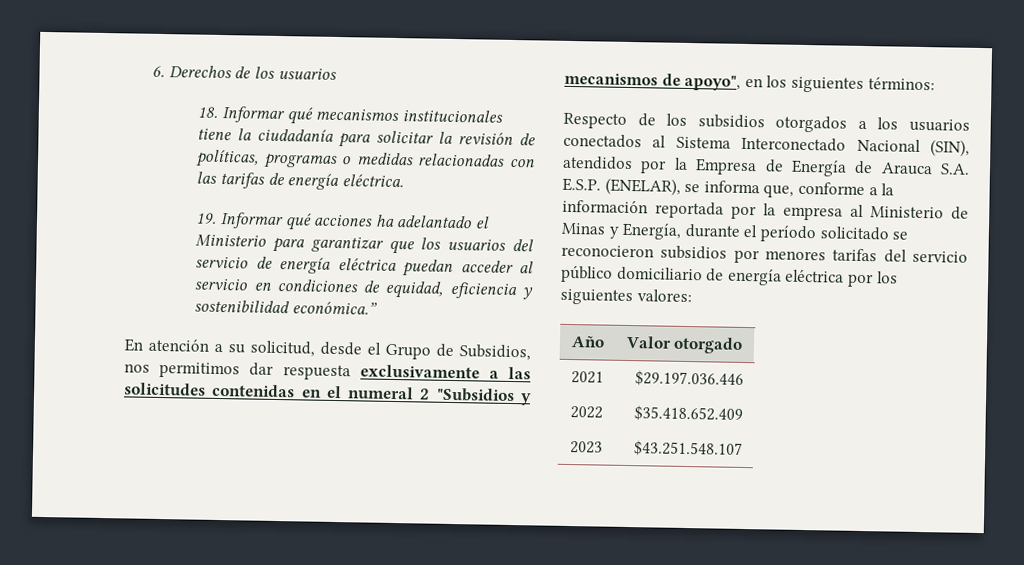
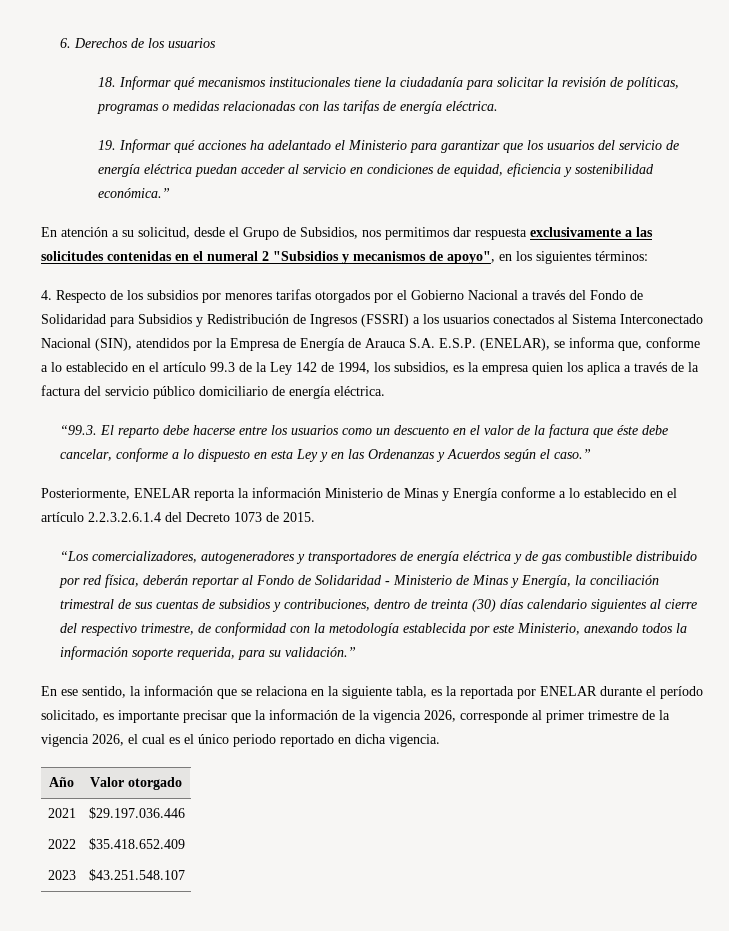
(935, 84) none -> [41,290,52,300] 4.
[775,115,848,133] otorgados -> [202,289,643,303] [41,314,409,327] por menores tarifas otorgados por el Gobierno Nacional a través del Fondo de Solidaridad para Subsidios y Redistribución de Ingresos (FSSRI)
[881,183,895,196] [562,199,969,221] [561,222,909,243] [561,244,878,264] la información reportada por la empresa al Ministerio de Minas y Energía, durante el período solicitado se reconocieron subsidios por menores tarifas -> [51,362,699,375] [41,385,81,396] lo establecido en el artículo 99.3 de la Ley 142 de 1994, los subsidios, es la empresa quien los aplica a través de la factura
[785,269,898,288] [560,288,692,306] eléctrica por los siguientes valores: -> [334,386,385,396] [60,424,669,438] [60,448,592,462] [41,487,677,501] [41,512,315,522] [60,551,698,564] [59,574,660,588] [60,599,698,612] [60,622,688,636] [60,646,357,660] [41,685,703,699] [41,709,670,723] [41,734,440,747] eléctrica. // “99.3. El reparto debe hacerse entre los usuarios como un descuento en el valor de la factura que éste debe cancelar, conforme a lo dispuesto en esta Ley y en las Ordenanzas y Acuerdos según el caso.” // Posteriormente, ENELAR reporta la información Ministerio de Minas y Energía conforme a lo establecido en el artículo 2.2.3.2.6.1.4 del Decreto 1073 de 2015. // “Los comercializadores, autogeneradores y transportadores de energía eléctrica y de gas combustible distribuido por red física, deberán reportar al Fondo de Solidaridad - Ministerio de Minas y Energía, la conciliación trimestral de sus cuentas de subsidios y contribuciones, dentro de treinta (30) días calendario siguientes al cierre del respectivo trimestre, de conformidad con la metodología establecida por este Ministerio, anexando todos la información soporte requerida, para su validación.” // En ese sentido, la información que se relaciona en la siguiente tabla, es la reportada por ENELAR durante el período solicitado, es importante precisar que la información de la vigencia 2026, corresponde al primer trimestre de la vigencia 2026, el cual es el único periodo reportado en dicha vigencia.

